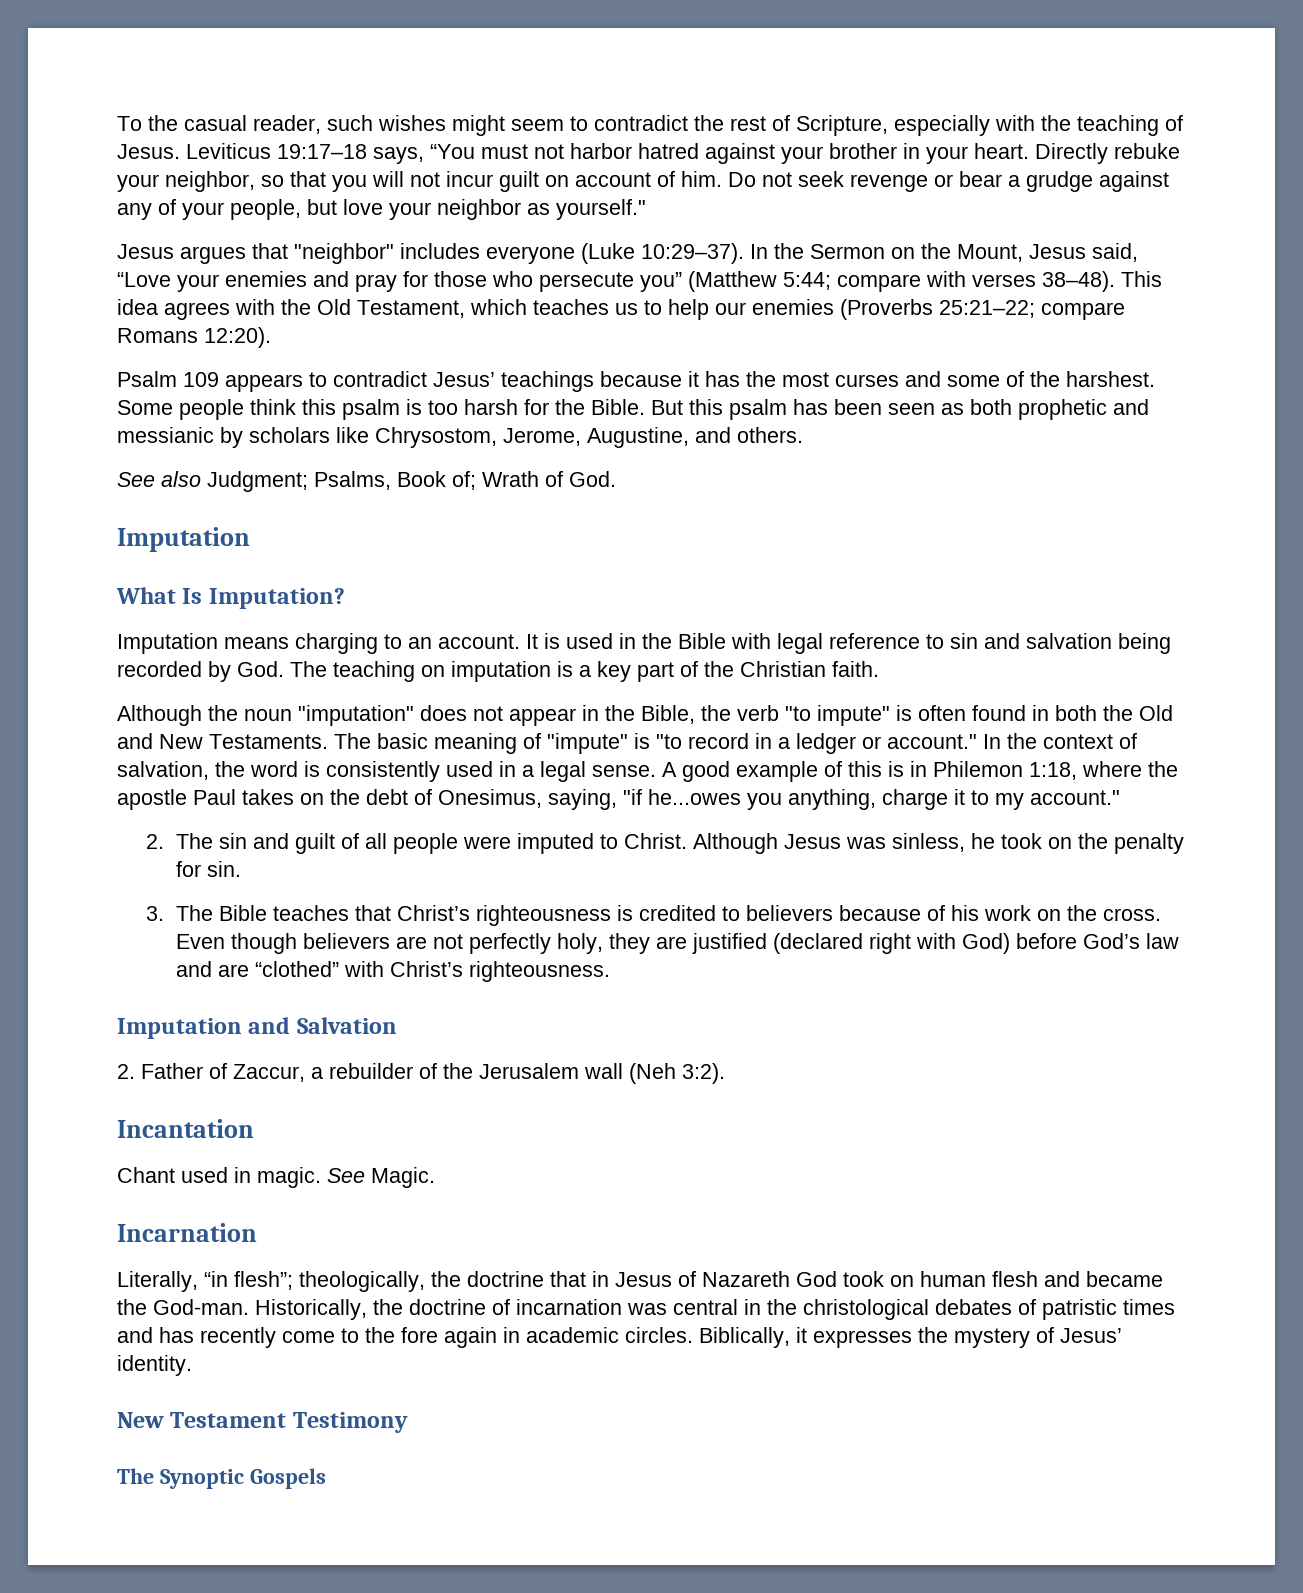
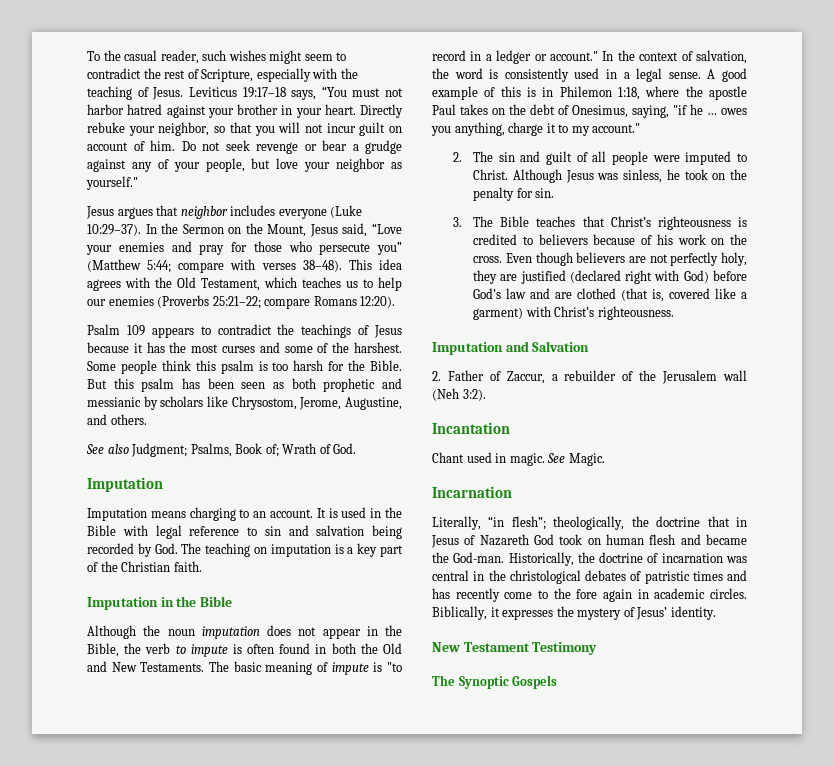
[294,243,394,264] "neighbor" -> [180,206,228,219] neighbor
[433,371,594,392] Jesus’ teachings -> [277,324,402,338] the teachings of Jesus
[116,587,345,609] // What Is Imputation? -> (163, 484) none
(879, 669) none -> [87,596,232,610] // Imputation in the Bible
[298,705,414,726] "imputation" -> [201,626,260,639] imputation
[785,705,890,726] "to impute" -> [175,644,228,657] to impute
[547,733,628,754] "impute" -> [331,662,369,675] impute
[648,789,741,805] he...owes -> [690,104,747,115] he … owes
[254,961,339,977] “clothed” -> [577,288,747,302] [473,307,524,320] clothed (that is, covered like a garment)

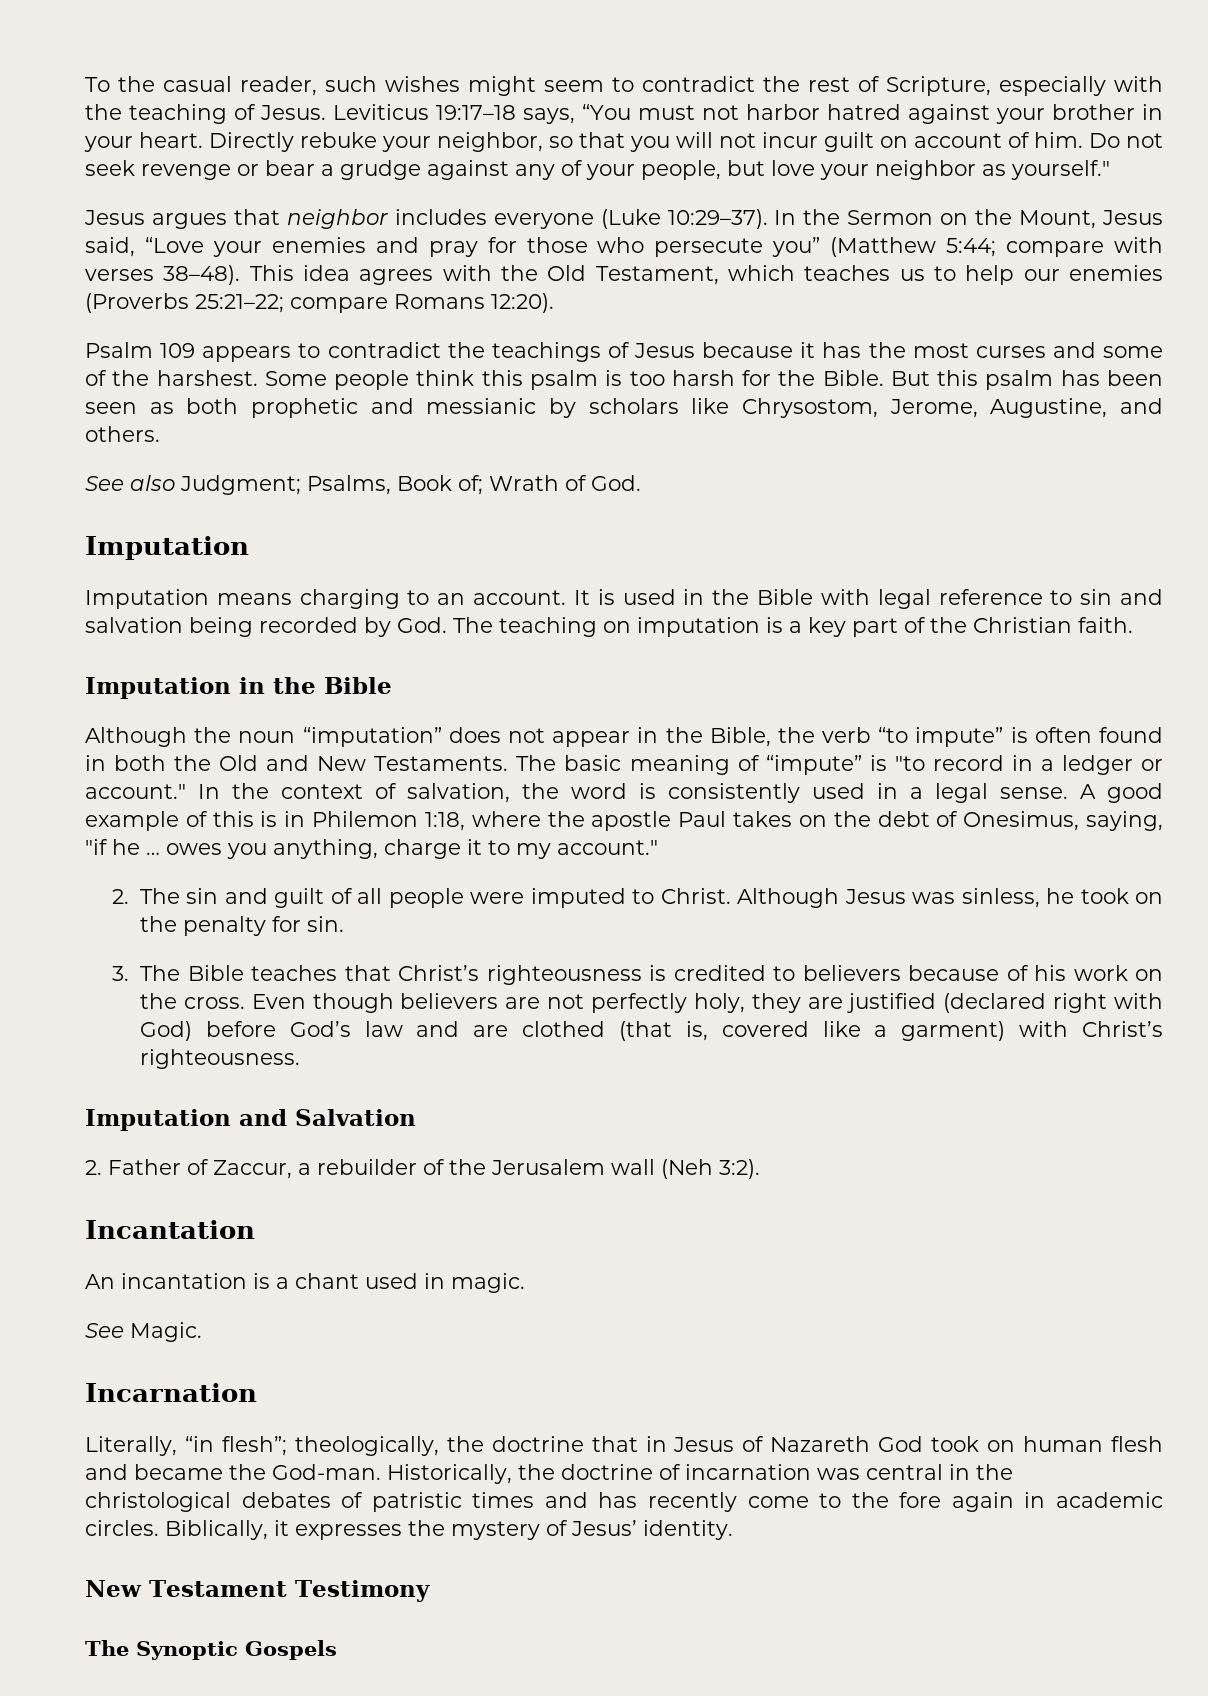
[201,626,260,639] imputation -> [302,727,442,747] “imputation”
[175,644,228,657] to impute -> [878,727,1004,747] “to impute”
[331,662,369,675] impute -> [765,755,862,775] “impute”
[432,452,464,463] Chant -> [85,1273,359,1289] An incantation is a chant
(545, 459) none -> (525, 1283) //

